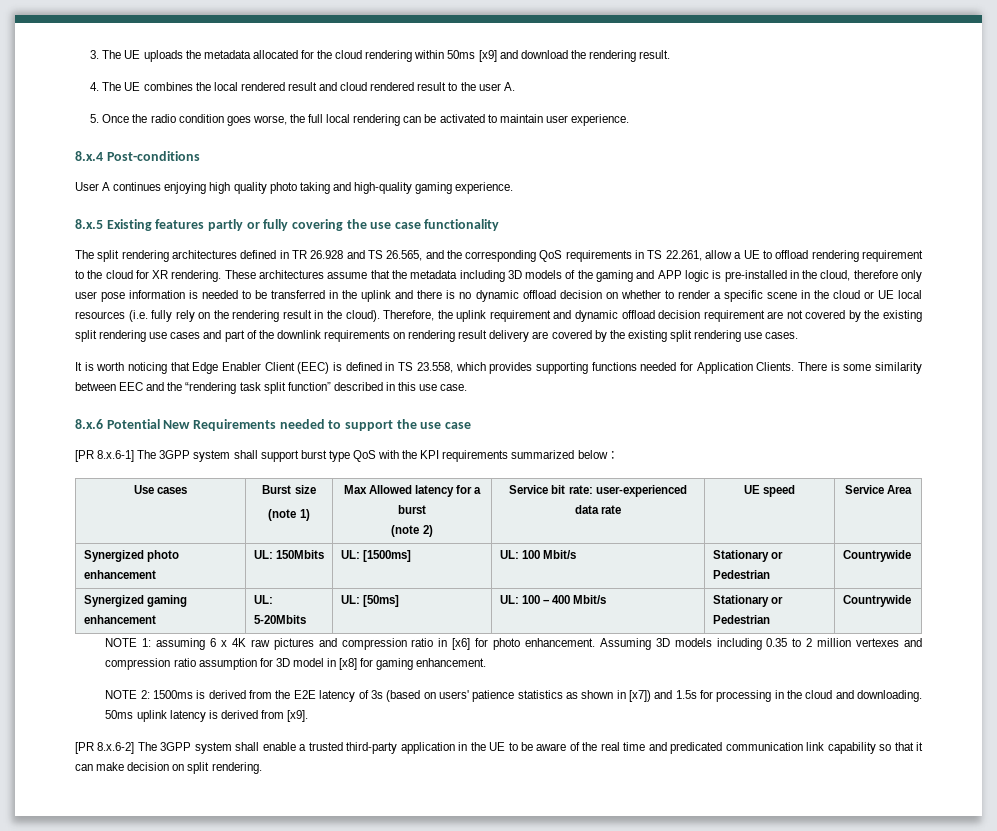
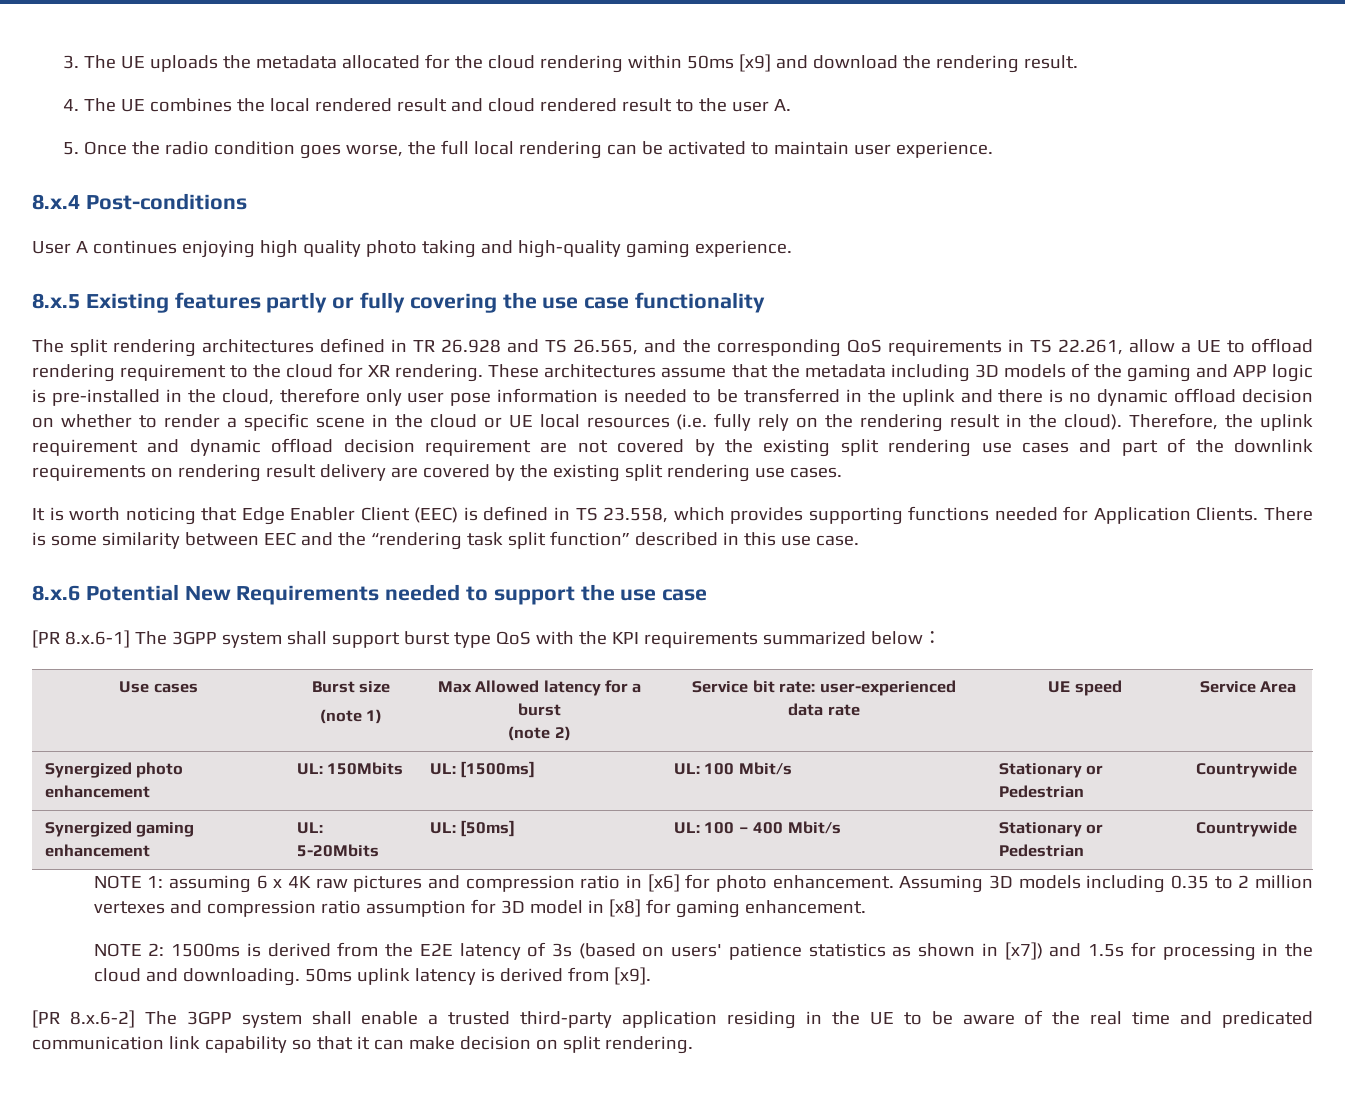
(455, 748) none -> [727,1011,797,1029] residing

